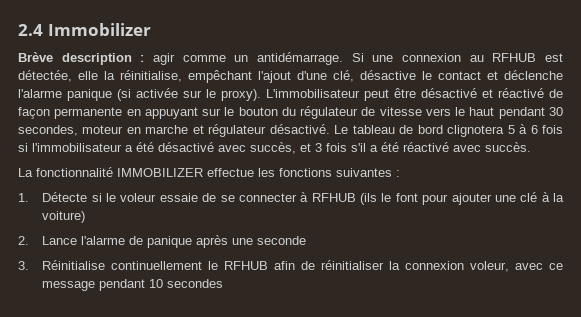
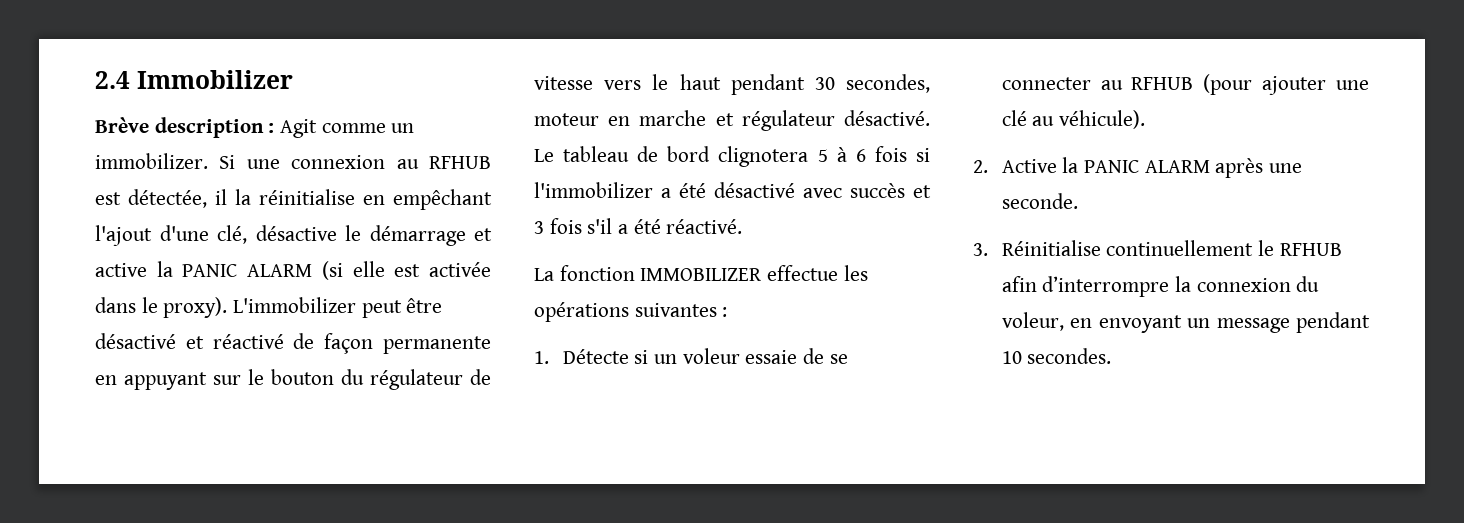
[153,53,175,65] agir -> [280,119,318,138] Agit
[257,52,343,65] antidémarrage. -> [95,153,208,169] immobilizer.
[78,70,182,82] elle la réinitialise, -> [215,189,385,205] il la réinitialise en
[438,70,563,80] [18,88,202,101] contact et déclenche l'alarme panique (si activée sur -> [369,225,492,246] [95,261,492,280] [95,297,136,313] démarrage et active la PANIC ALARM (si elle est activée dans
[266,89,360,98] L'immobilisateur -> [233,297,357,313] L'immobilizer
[32,143,122,152] l'immobilisateur -> [534,182,653,198] l'immobilizer
[250,142,296,154] succès, -> [850,183,905,198] succès
[403,142,531,152] réactivé avec succès. -> [666,219,743,234] réactivé.
[36,167,113,177] fonctionnalité -> [559,265,635,281] fonction
[279,168,332,177] fonctions -> [534,302,629,322] opérations
[106,193,117,202] le -> [654,354,678,364] un
[300,192,565,205] [42,211,86,223] [18,236,193,248] à RFHUB (ils le font pour ajouter une clé à la voiture) // 2. Lance l'alarme de panique -> [1100,74,1369,95] [1001,110,1146,129] [973,157,1210,173] au RFHUB (pour ajouter une clé au véhicule). // 2. Active la PANIC ALARM
[257,236,307,245] seconde -> [1001,193,1078,209] seconde.
[301,260,563,272] de réinitialiser la connexion voleur, avec ce -> [1042,276,1320,297] [1001,312,1211,333] d’interrompre la connexion du voleur, en envoyant un
[167,279,224,288] secondes -> [1027,348,1112,364] secondes.

